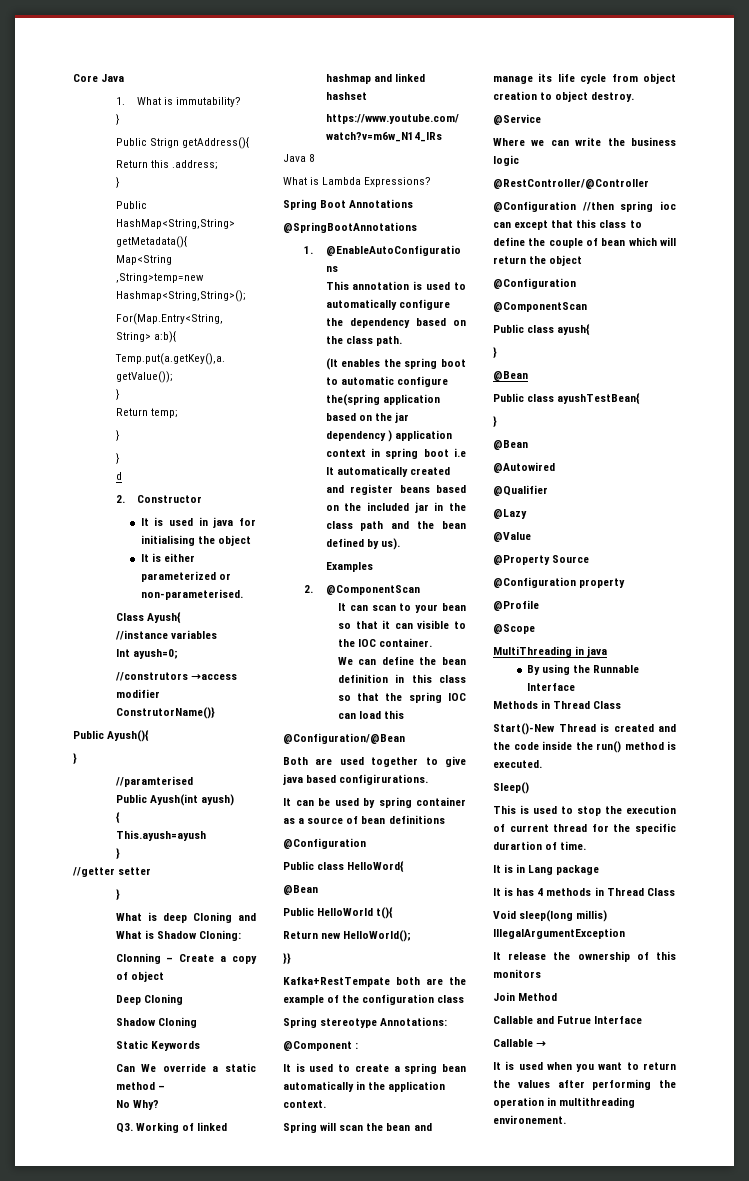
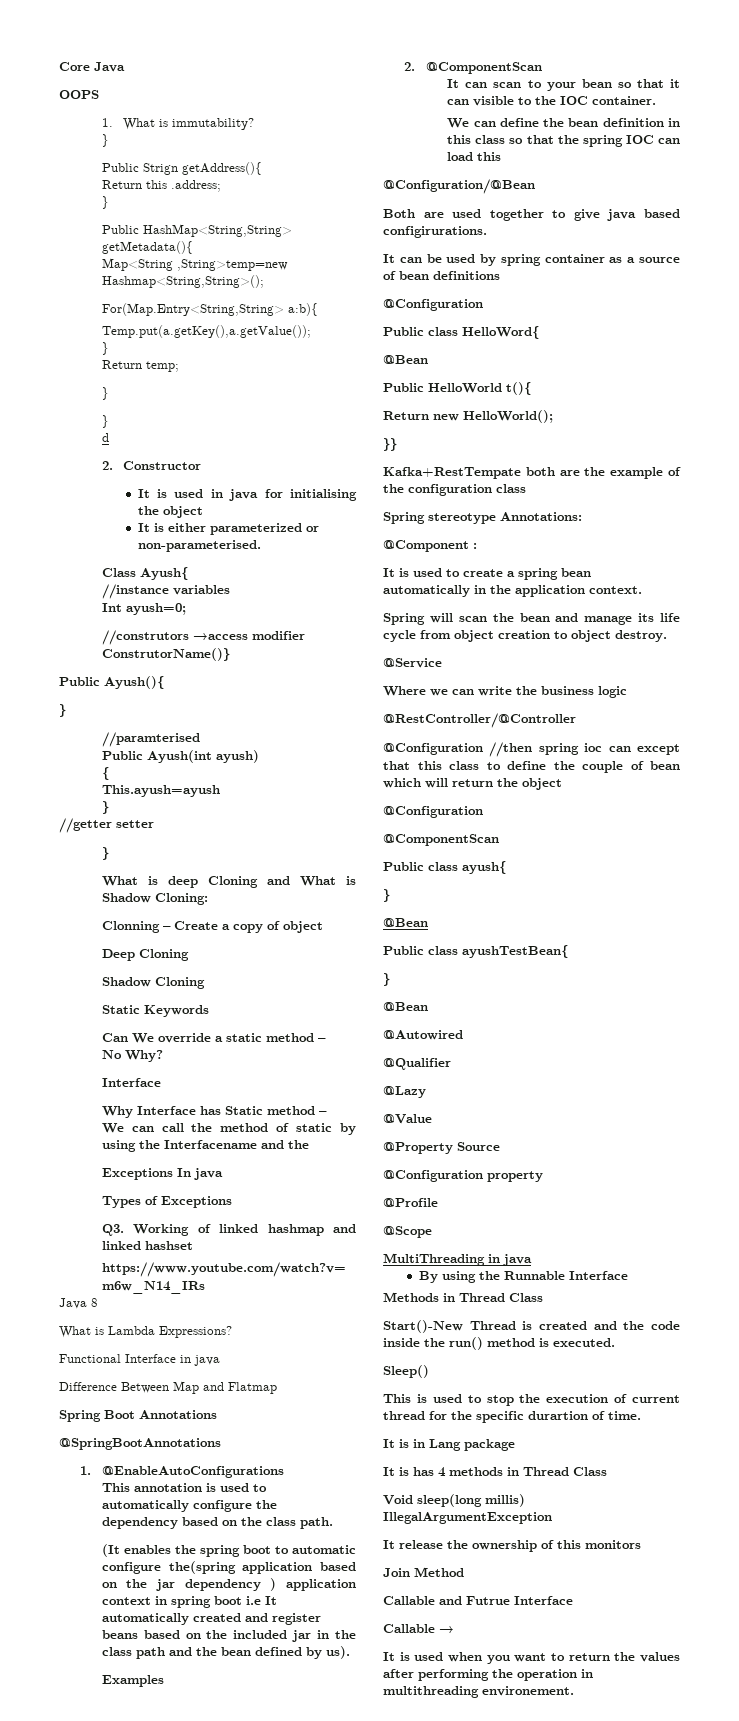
(125, 78) none -> [59,90,99,99] // OOPS
(159, 1105) none -> [101,1078,161,1087] [101,1106,327,1118] [101,1123,356,1135] [101,1140,309,1152] [101,1168,223,1180] [101,1196,232,1208] // Interface // Why Interface has Static method – // We can call the method of static by using the Interfacename and the // Exceptions In java // Types of Exceptions
(432, 182) none -> [59,1354,220,1366] [59,1381,277,1394] // Functional Interface in java // Difference Between Map and Flatmap

